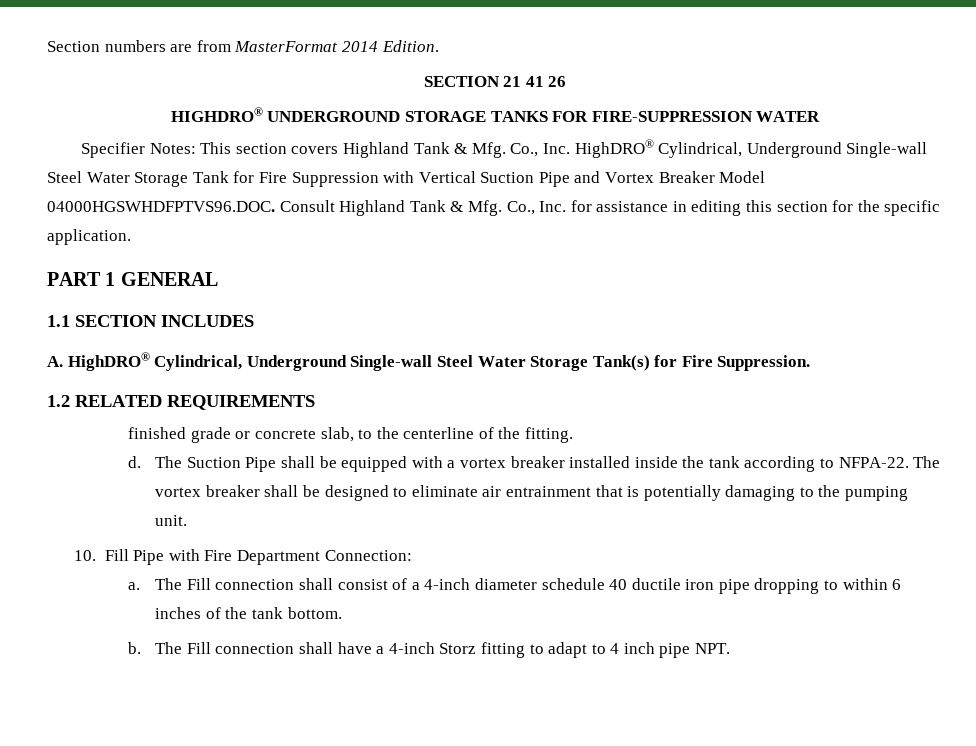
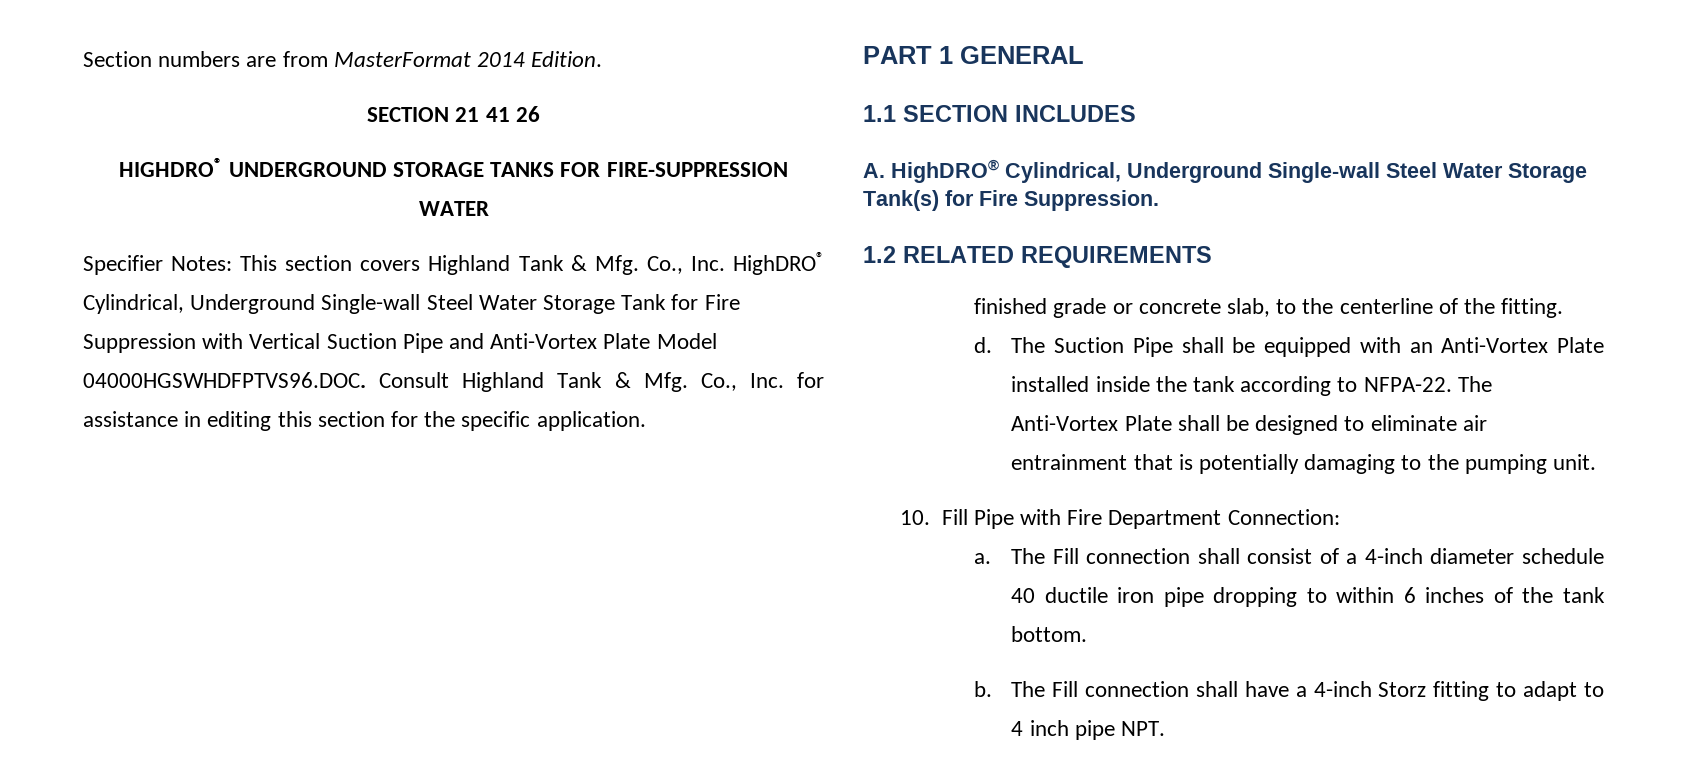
[605,171,715,183] Vortex Breaker -> [490,333,651,349] Anti-Vortex Plate
[447,456,565,468] a vortex breaker -> [1409,337,1604,353] an Anti-Vortex Plate
[155,485,260,497] vortex breaker -> [1011,415,1172,431] Anti-Vortex Plate

